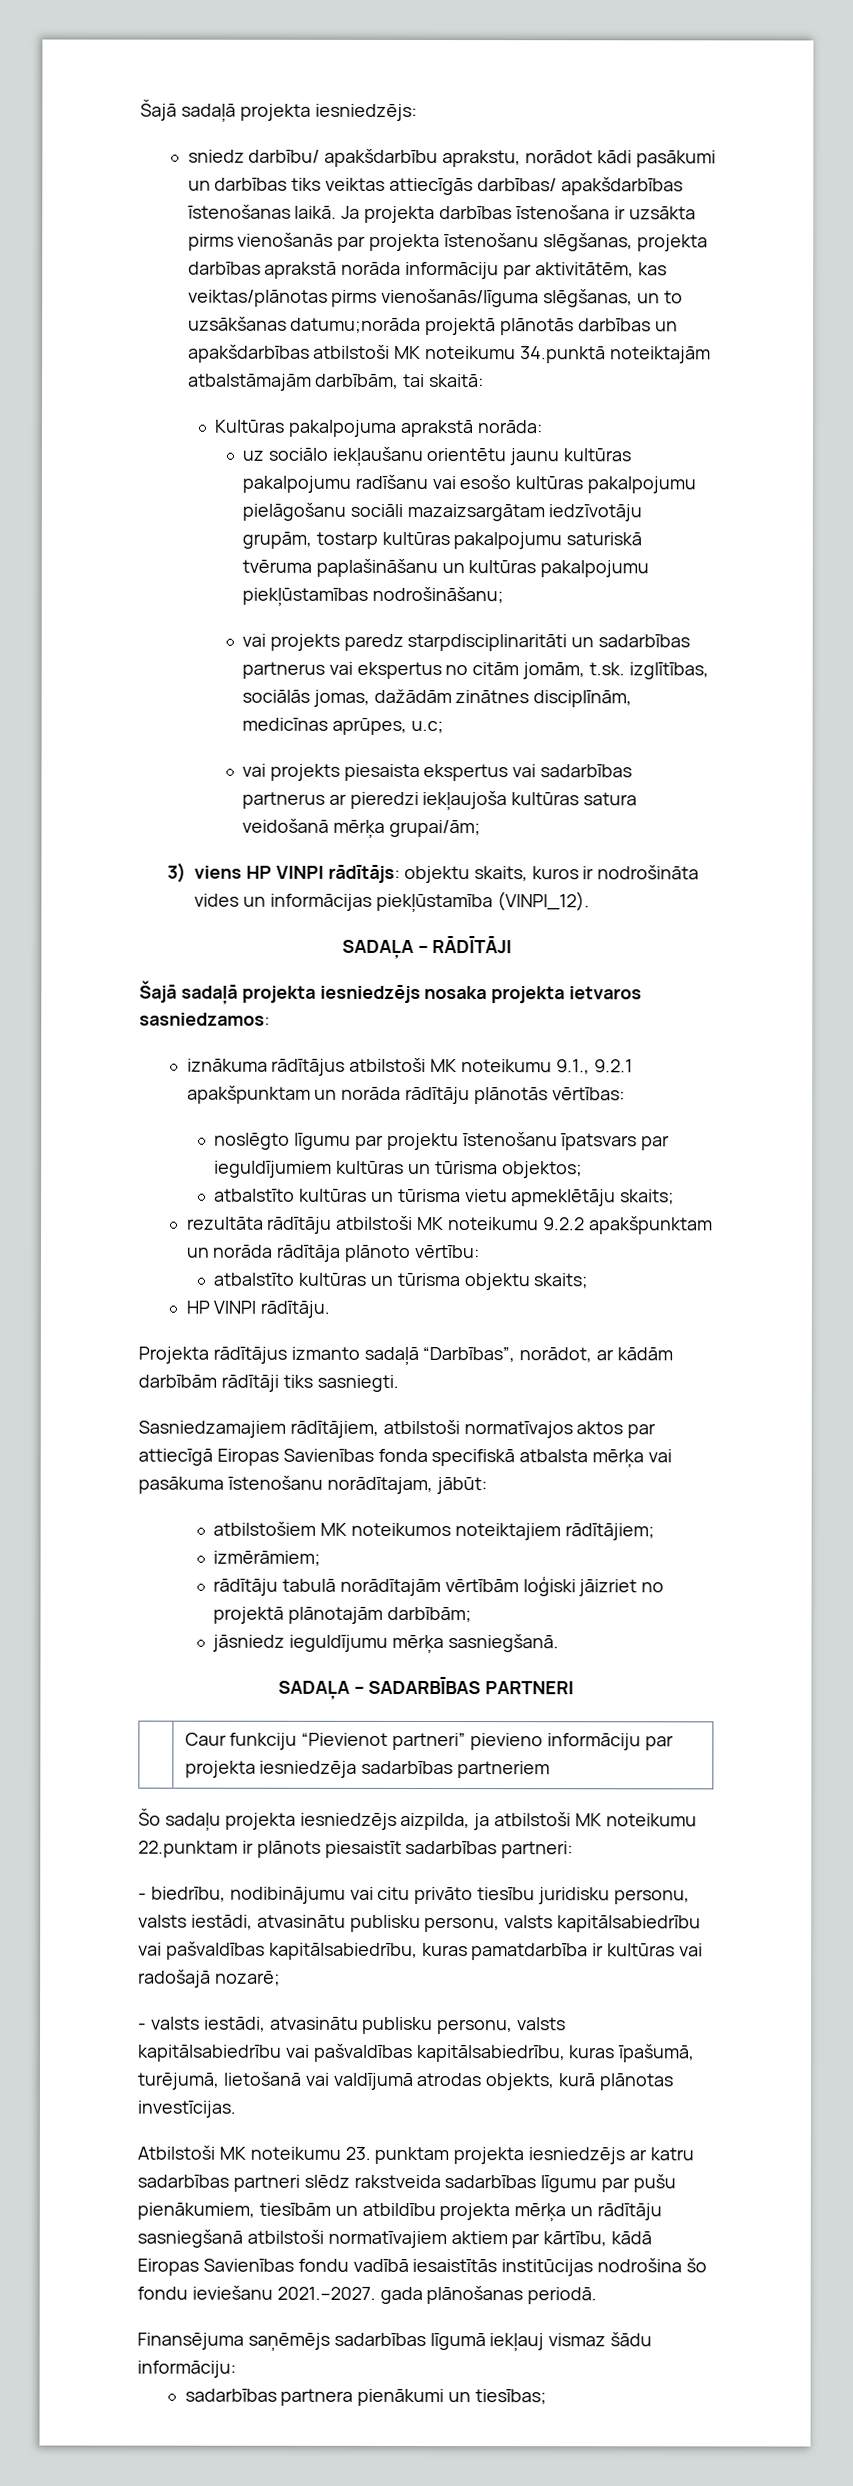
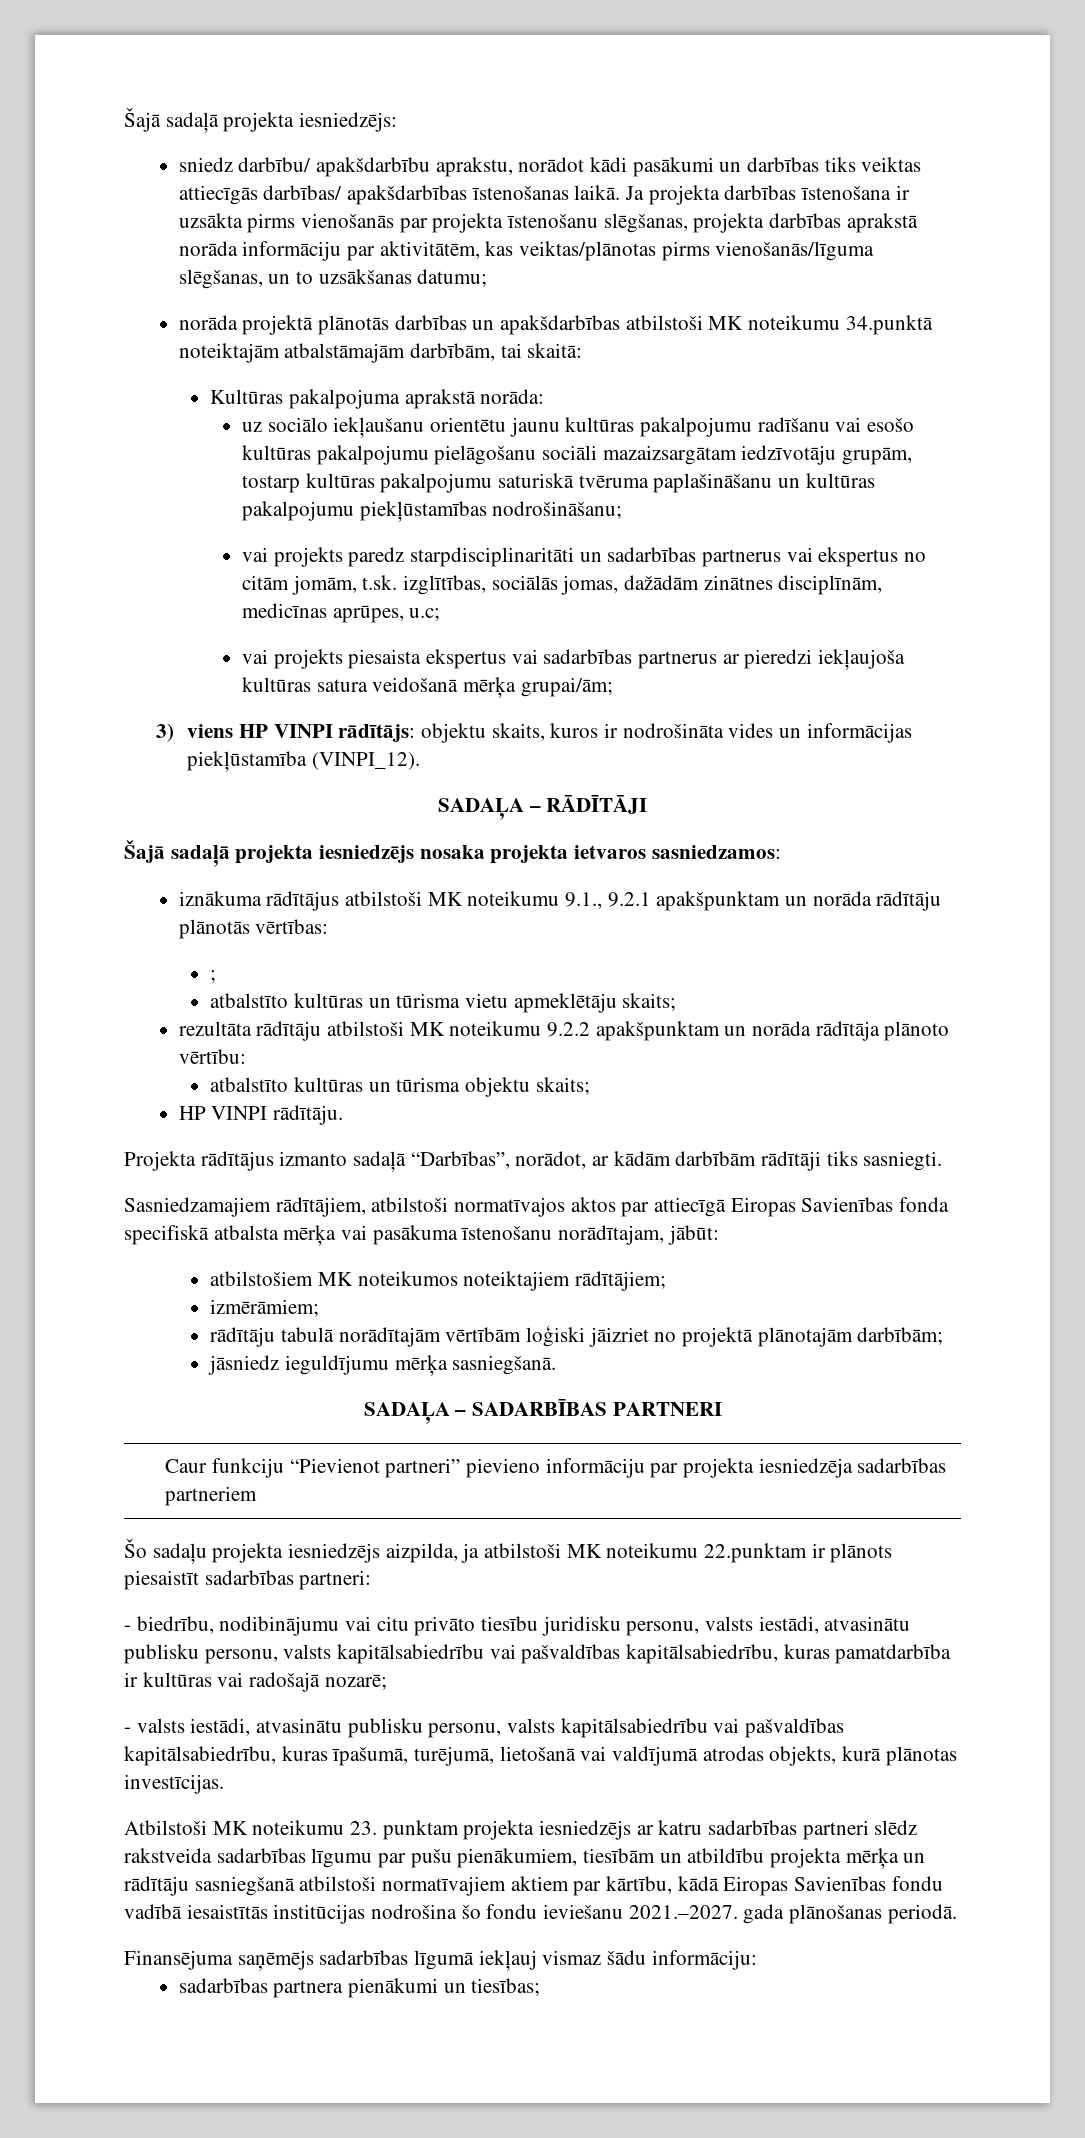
[290,317,422,333] datumu;norāda -> [417,269,488,287] [178,315,238,330] datumu; // norāda
[214,1132,671,1151] [214,1160,583,1179] noslēgto līgumu par projektu īstenošanu īpatsvars par ieguldījumiem kultūras un tūrisma objektos; -> [210,970,217,983] ;

